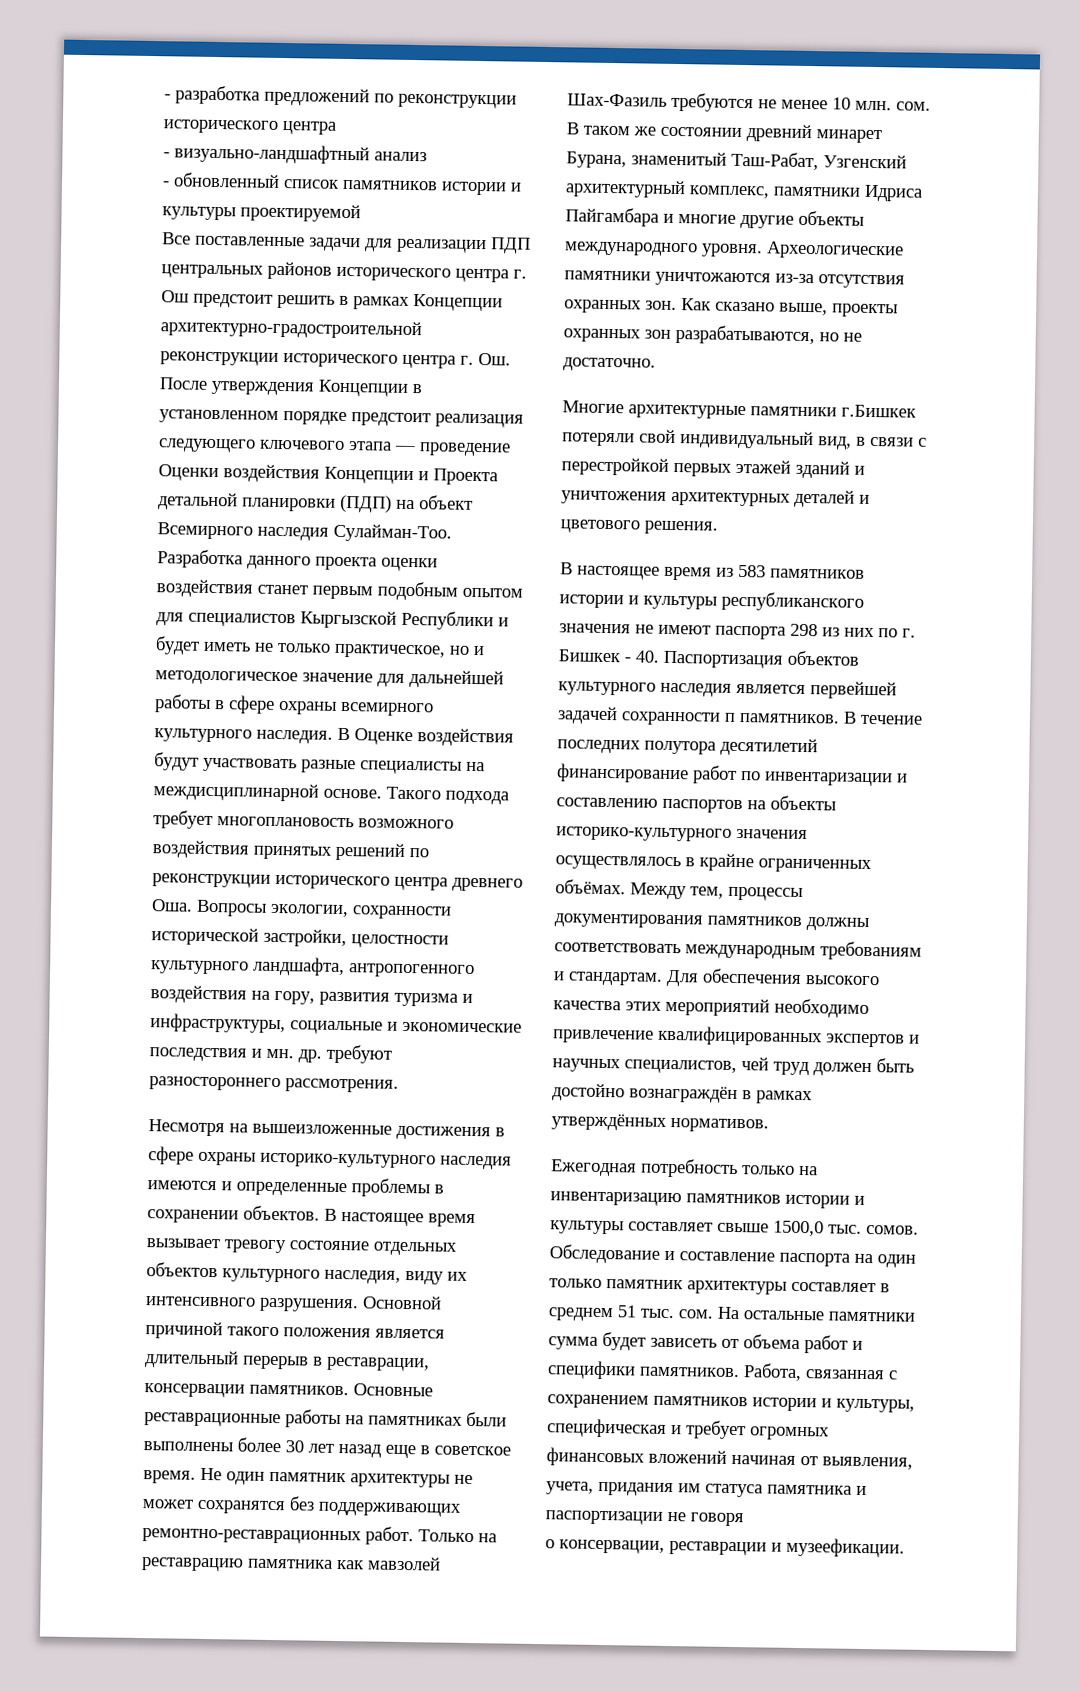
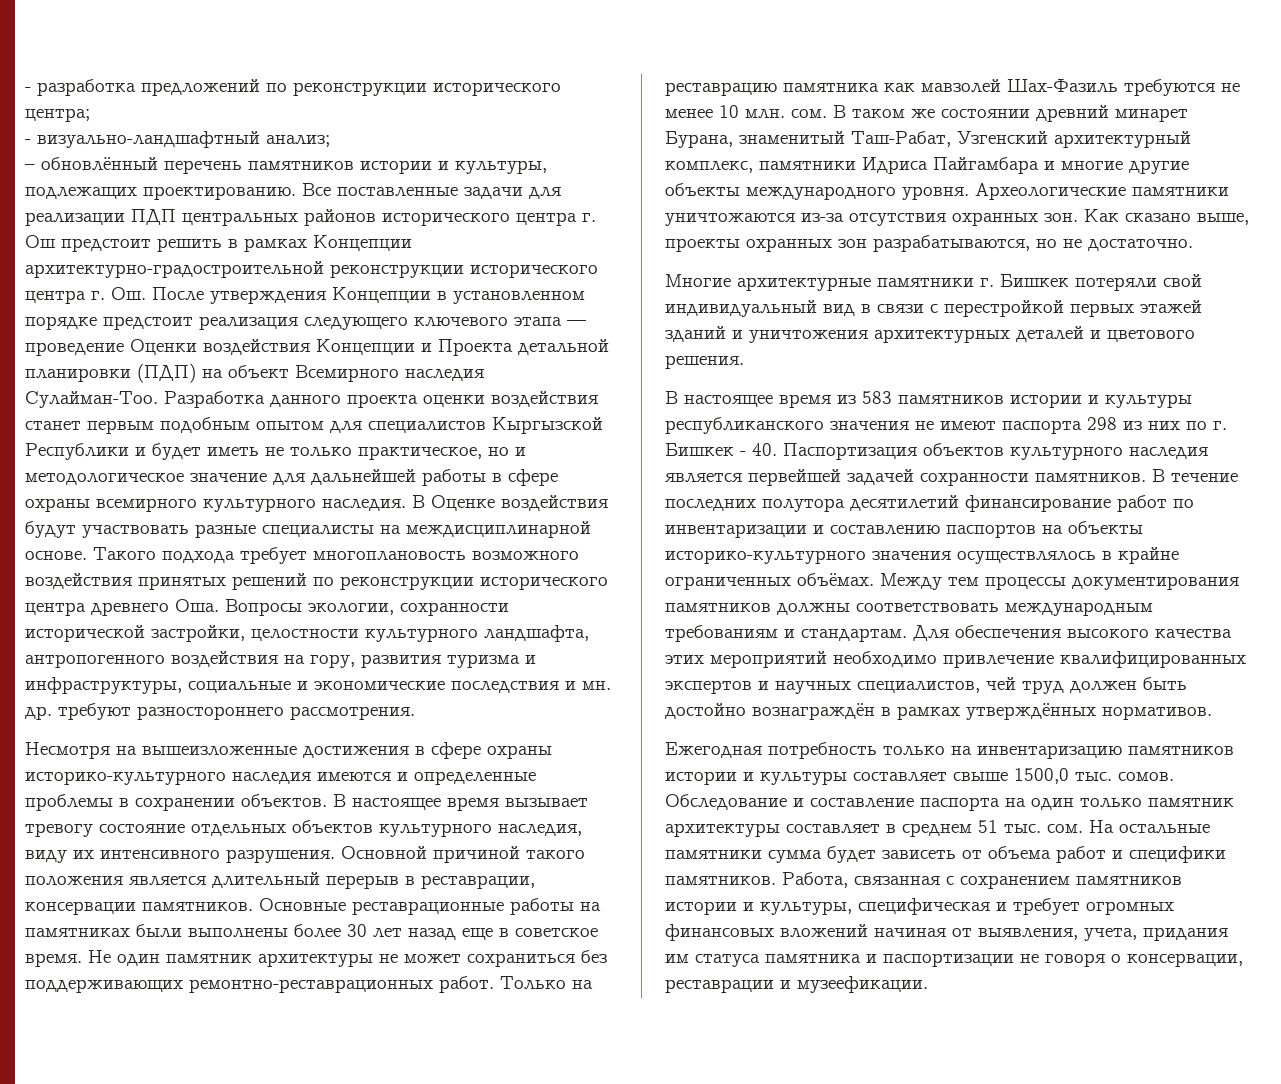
[282,121,336,135] центра -> [25,108,90,122] центра;
[374,151,427,162] [162,172,522,196] [162,203,361,223] анализ // - обновленный список памятников истории и культуры проектируемой // -> [266,135,330,147] [25,157,547,174] [25,186,296,200] анализ; // – обновлённый перечень памятников истории и культуры, подлежащих проектированию.
[197,1499,286,1515] сохранятся -> [467,953,575,967] сохраниться
[841,404,916,418] г.Бишкек -> [980,274,1069,287] г. Бишкек
[818,436,852,450] вид, -> [823,304,855,316] вид
[724,712,736,722] п -> (1029, 479) none
[690,886,724,899] тем, -> [948,577,979,586] тем
(744, 1519) // -> (1105, 960) none

